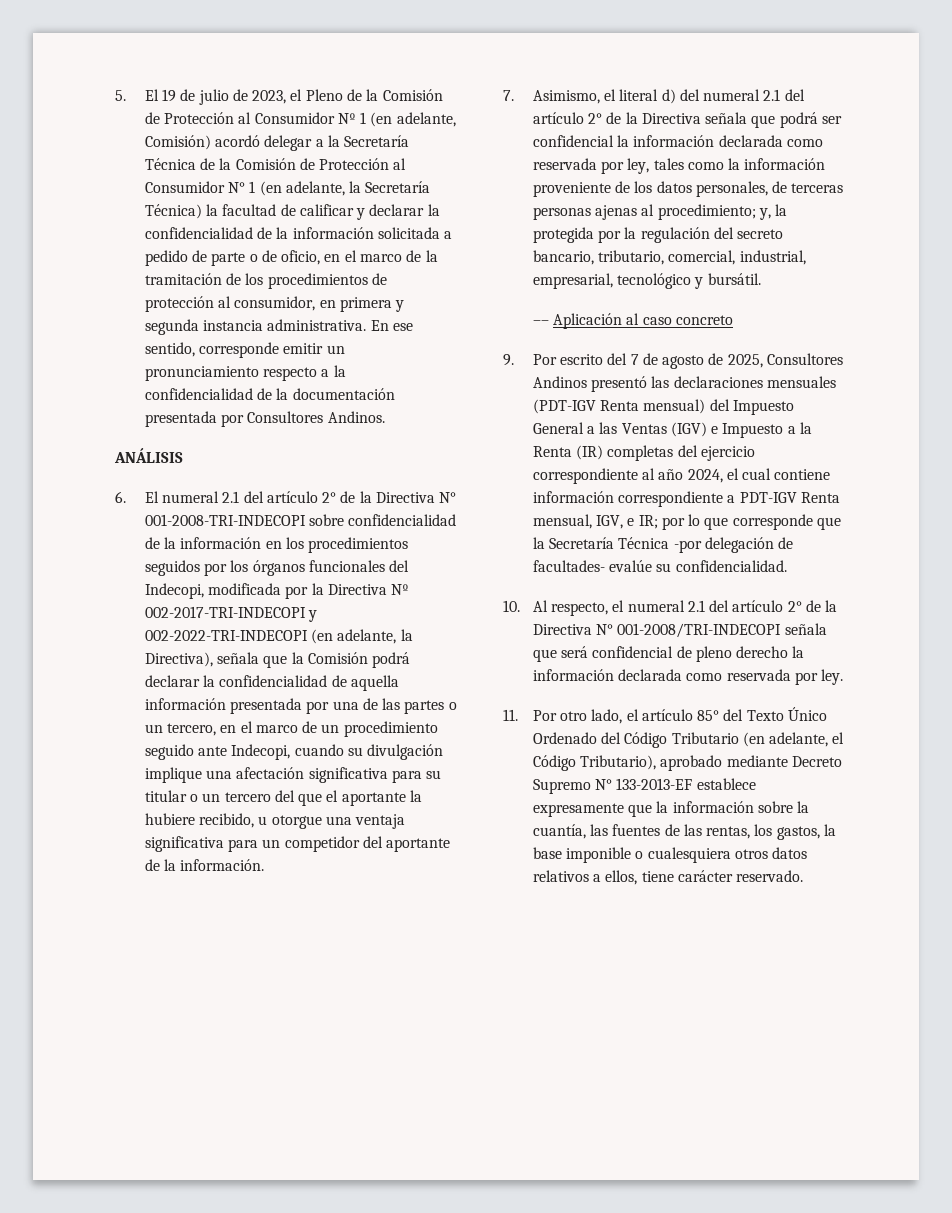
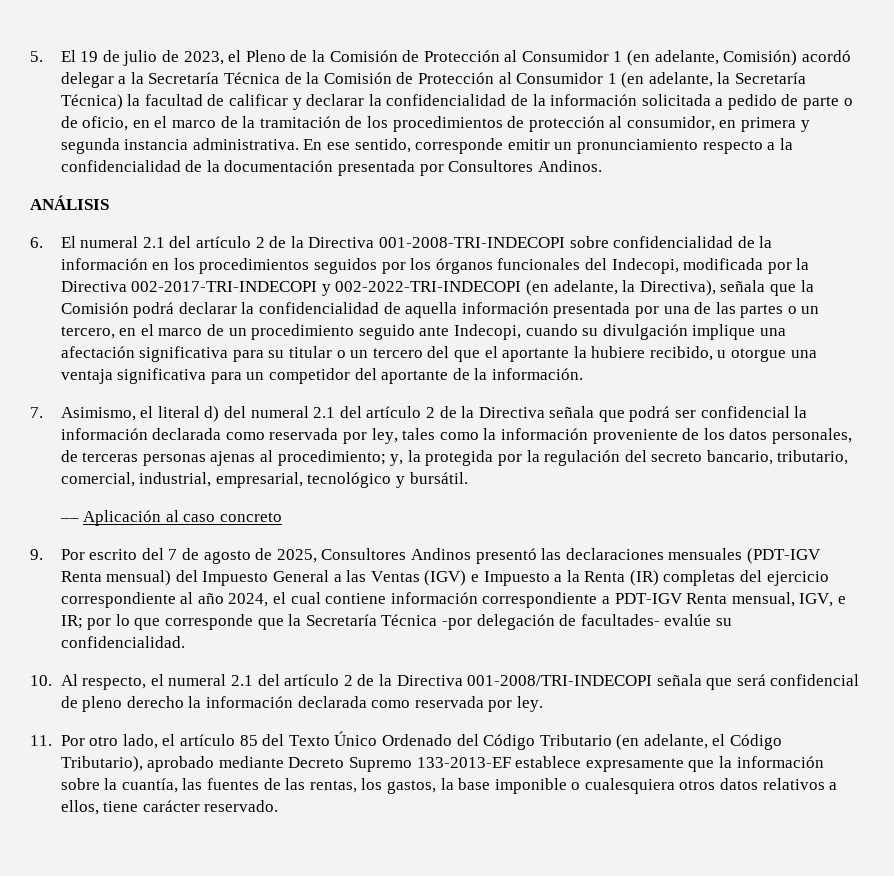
[337,113,356,124] Nº -> (609, 56) none
[227,182,245,193] N° -> (604, 78) none
[322,491,457,503] 2° de la Directiva N° -> [255,236,375,248] 2 de la Directiva
[391,584,410,595] Nº -> (127, 286) none
[587,113,602,124] 2° -> [425,407,435,418] 2
[787,600,838,612] [532,624,613,635] 2° de la Directiva N° -> [343,674,463,686] 2 de la Directiva
[697,710,720,721] 85° -> [239,735,258,746] 85
[594,779,612,790] N° -> (412, 764) none

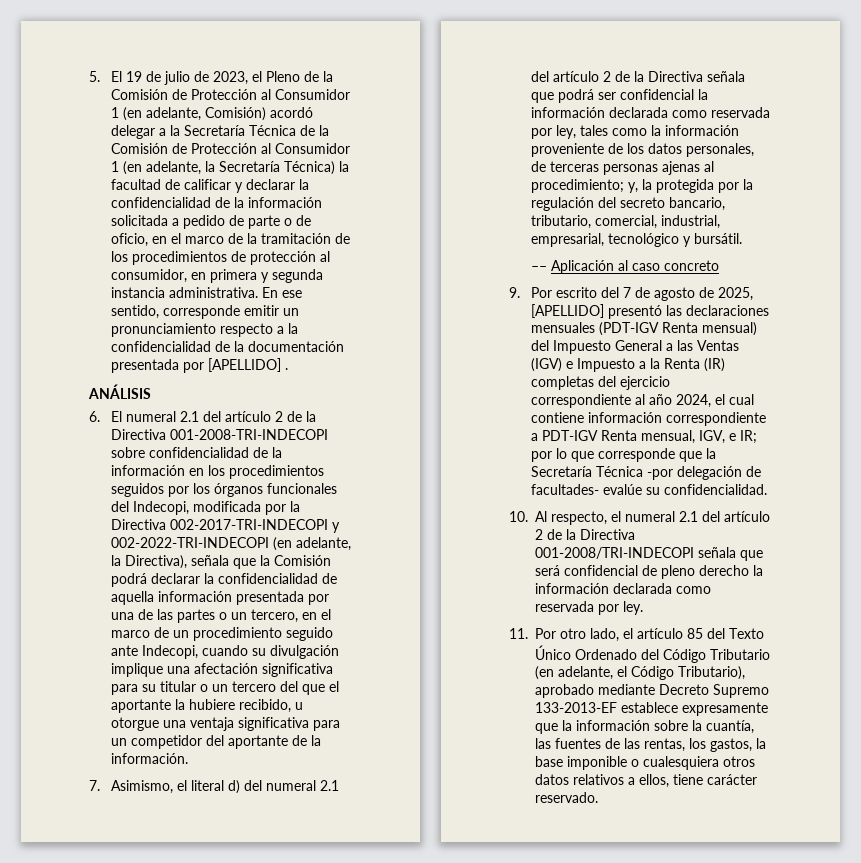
[448,160,602,172] Consultores Andinos. -> [208,358,289,372] [APELLIDO] .
[321,548,471,560] Consultores Andinos -> [531,304,605,318] [APELLIDO]

